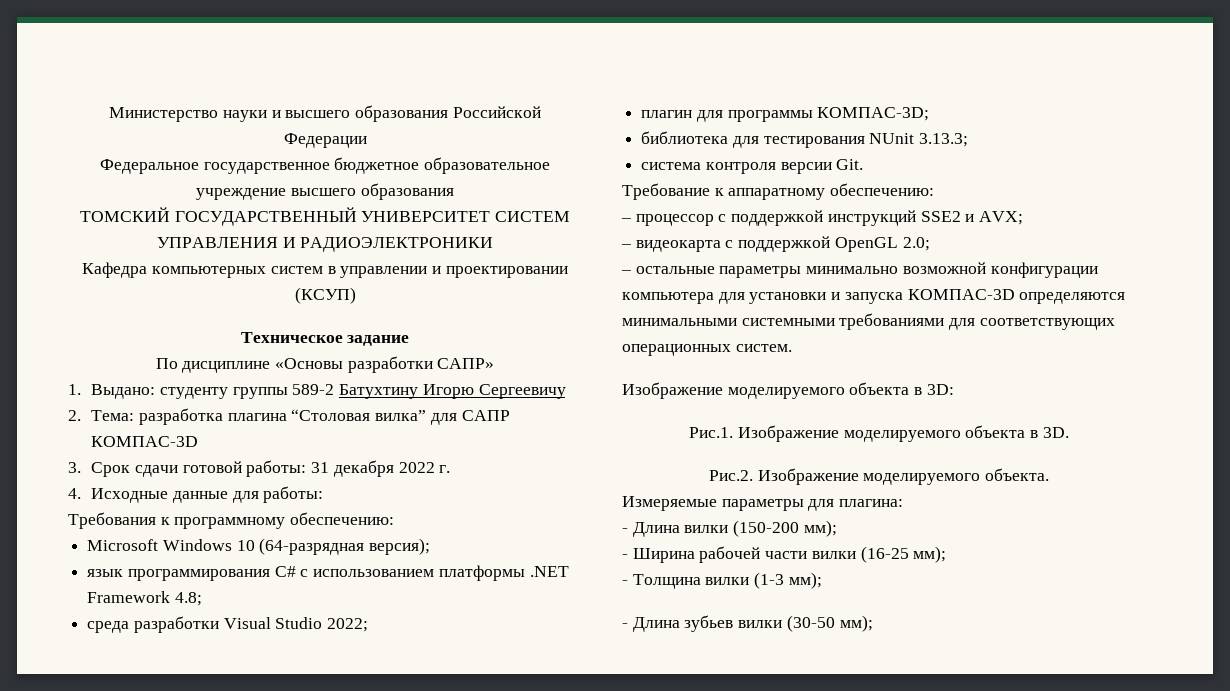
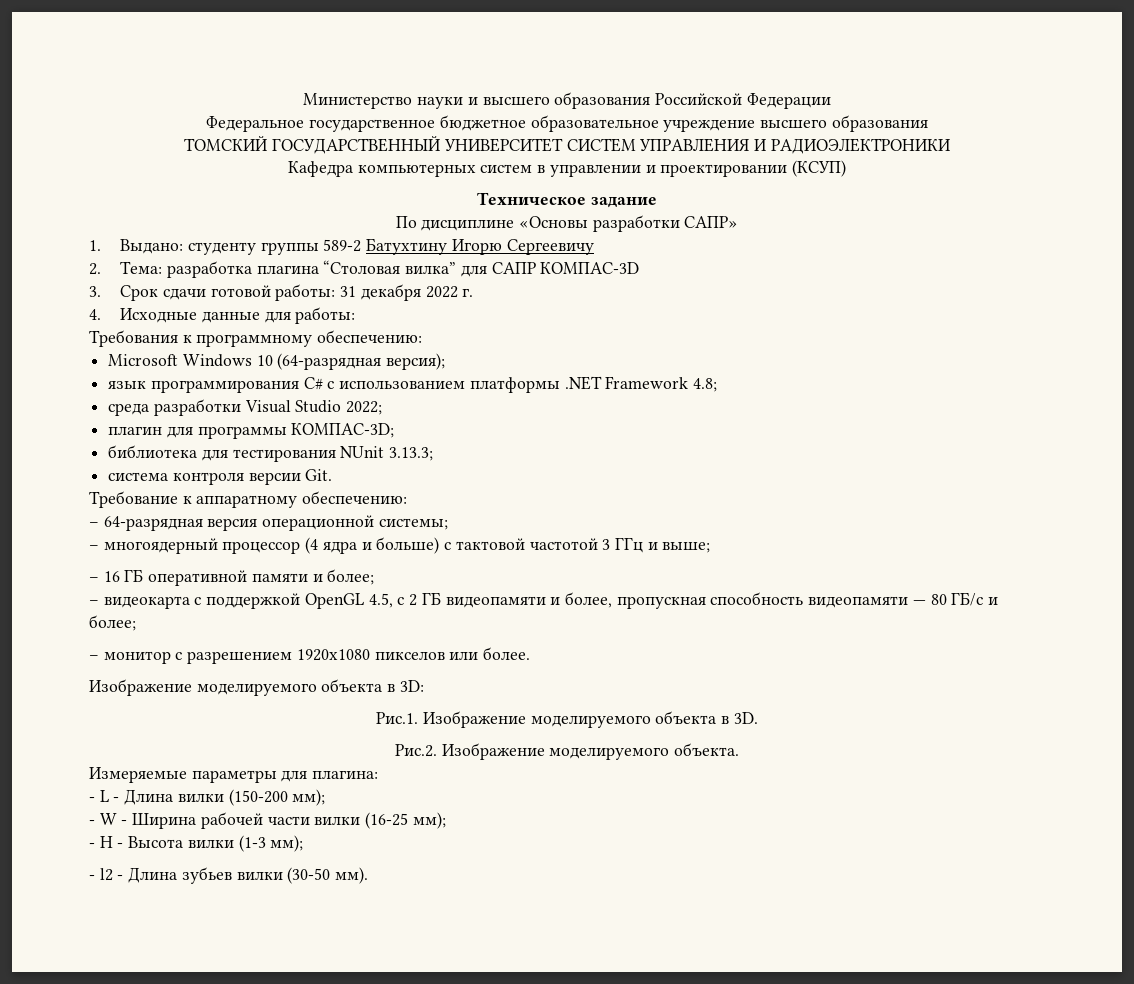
[635,210,1024,226] процессор с поддержкой инструкций SSE2 и AVX; -> [103,515,448,531] [89,537,711,554] [89,569,375,586] 64-разрядная версия операционной системы; // – многоядерный процессор (4 ядра и больше) с тактовой частотой 3 ГГц и выше; // – 16 ГБ оперативной памяти и более;
[902,237,930,251] [621,262,1098,278] [622,289,1126,304] [622,313,1115,330] [622,344,792,356] 2.0; // – остальные параметры минимально возможной конфигурации компьютера для установки и запуска КОМПАС-3D определяются минимальными системными требованиями для соответствующих операционных систем. -> [368,592,999,609] [89,615,136,631] [89,647,531,664] 4.5, с 2 ГБ видеопамяти и более, пропускная способность видеопамяти — 80 ГБ/с и более; // – монитор с разрешением 1920х1080 пикселов или более.
(628, 530) none -> [99,790,120,802] L -
(628, 556) none -> [99,813,128,825] W -
[632,574,701,589] Толщина -> [99,836,184,848] H - Высота
(628, 625) none -> [99,868,124,881] l2 -
[839,615,873,632] мм); -> [335,867,369,884] мм).

